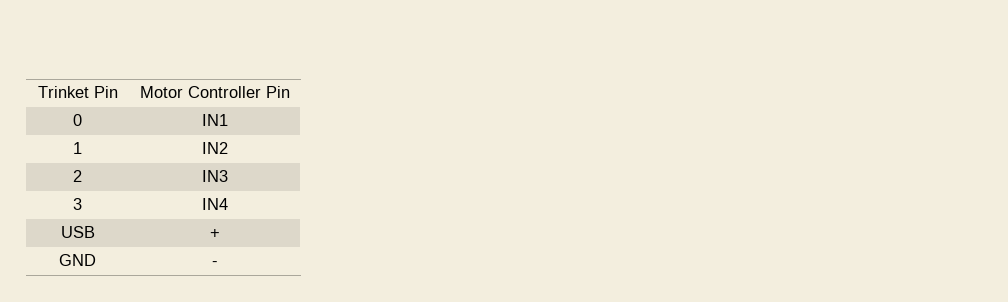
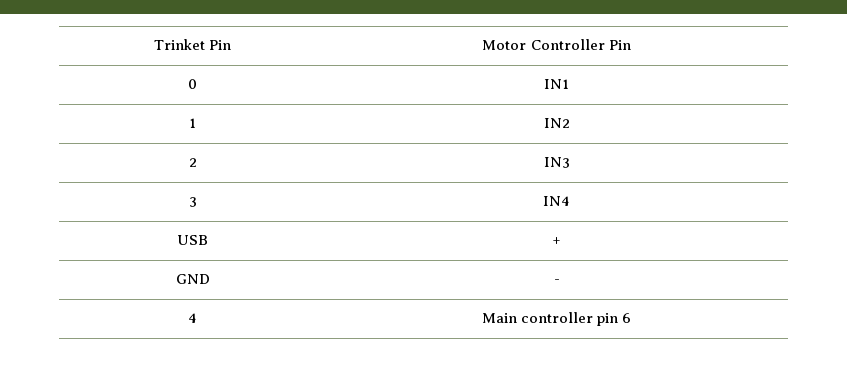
(218, 263) none -> [188,313,197,323] [481,312,632,326] // 4 | Main controller pin 6

